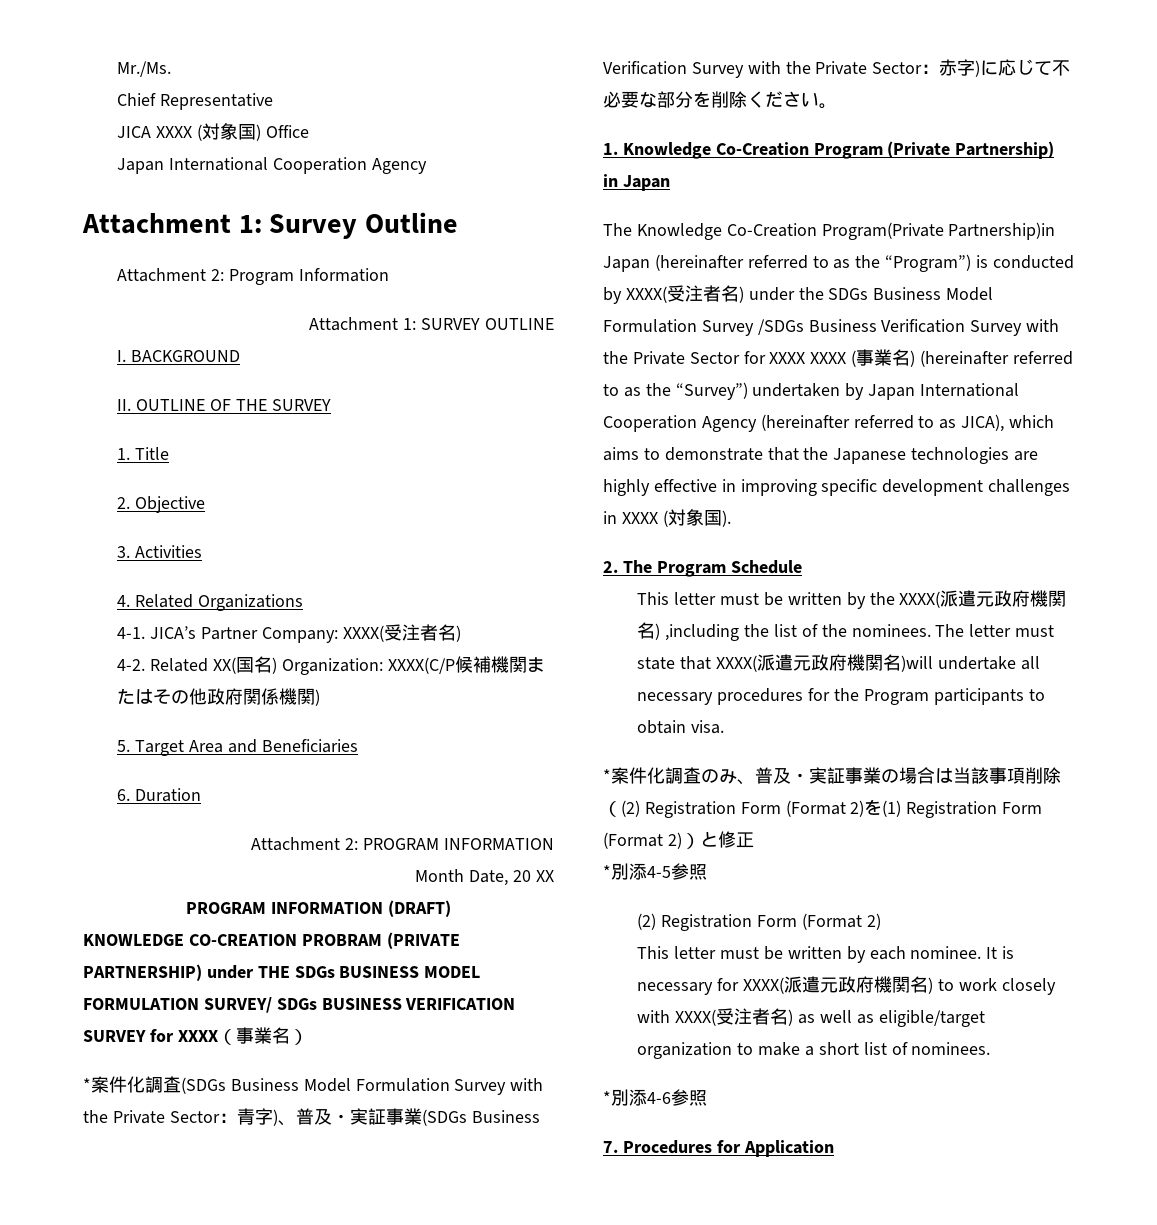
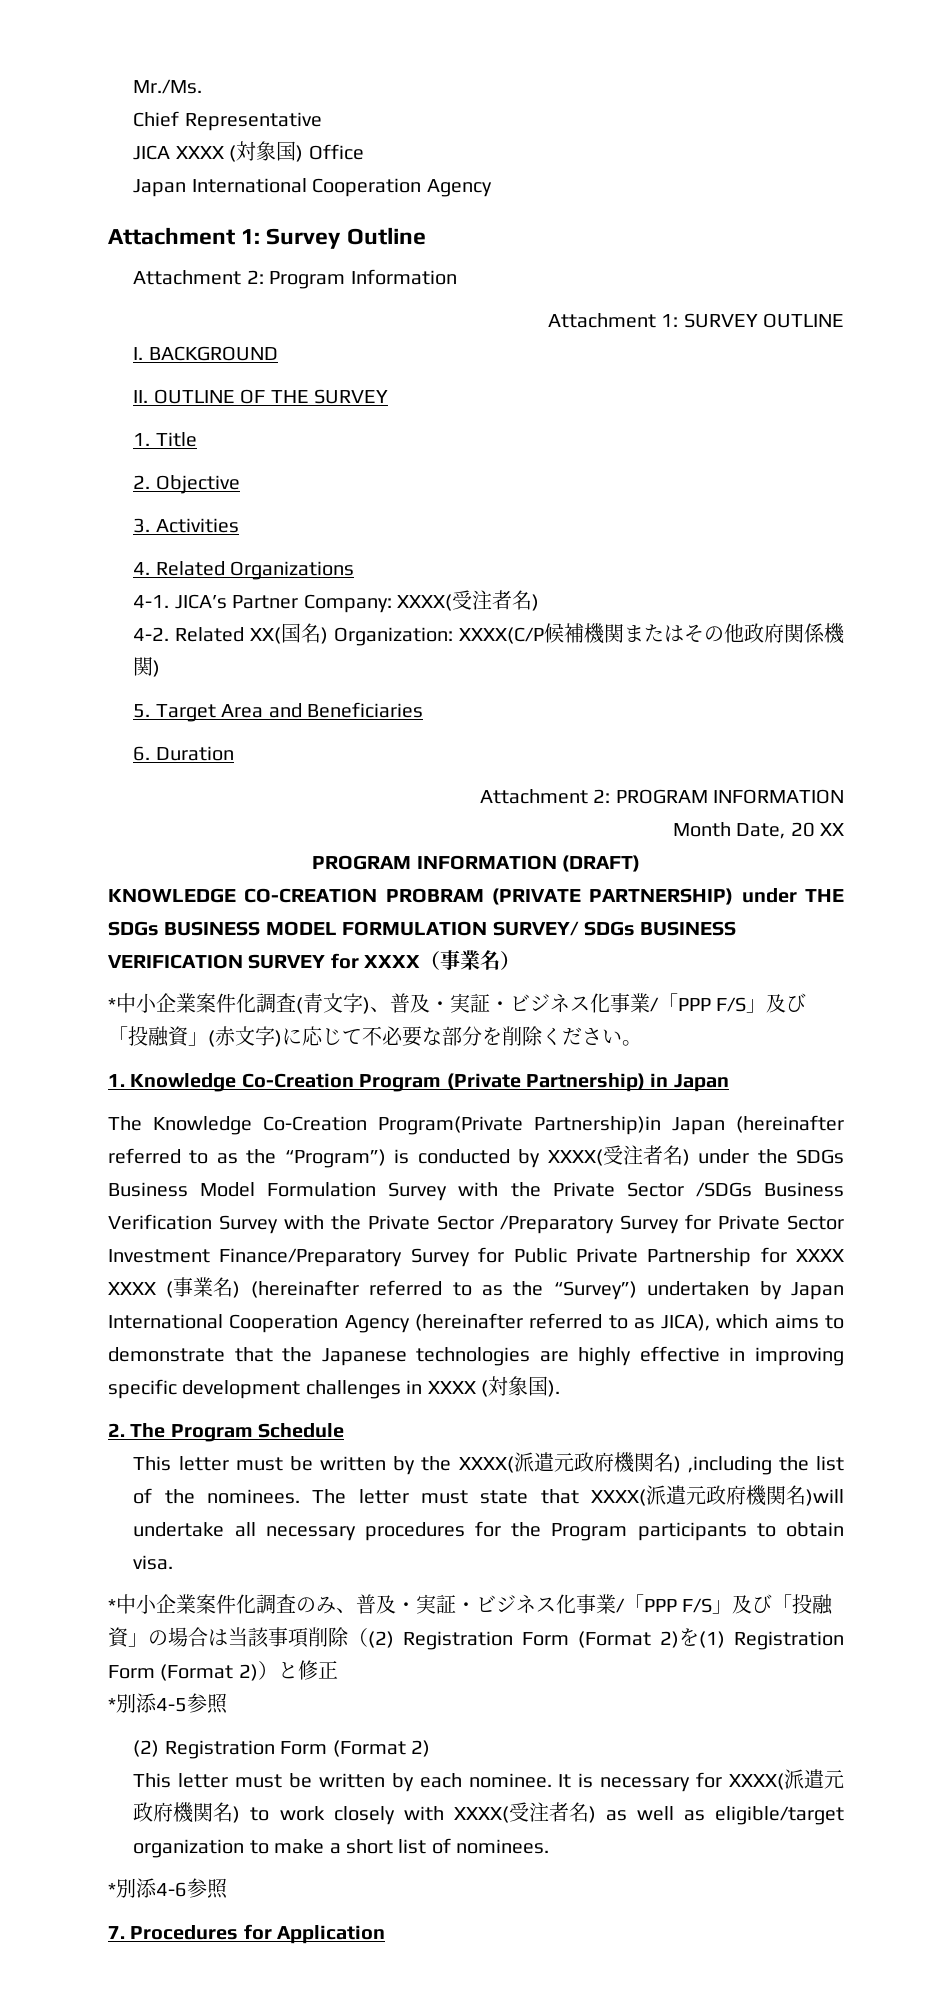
[91,1076,544,1095] [83,1108,255,1125] 案件化調査(SDGs Business Model Formulation Survey with the Private Sector：青 -> [116,993,343,1014] 中小企業案件化調査(青文
[385,1108,540,1126] [603,59,958,78] 事業(SDGs Business Verification Survey with the Private Sector：赤 -> [490,993,807,1013] [108,1026,255,1047] ・ビジネス化事業/「PPP F/S」及び「投融資」(赤文
(754, 328) none -> [458,1182,684,1197] with the Private Sector
(740, 358) none -> [500,1214,844,1234] [108,1247,752,1267] /Preparatory Survey for Private Sector Investment Finance/Preparatory Survey for Public Private Partnership
(611, 775) none -> [116,1594,196,1614] 中小企業
[845,767,881,784] 事業 -> [456,1594,834,1615] [108,1627,148,1648] ・ビジネス化事業/「PPP F/S」及び「投融資」

